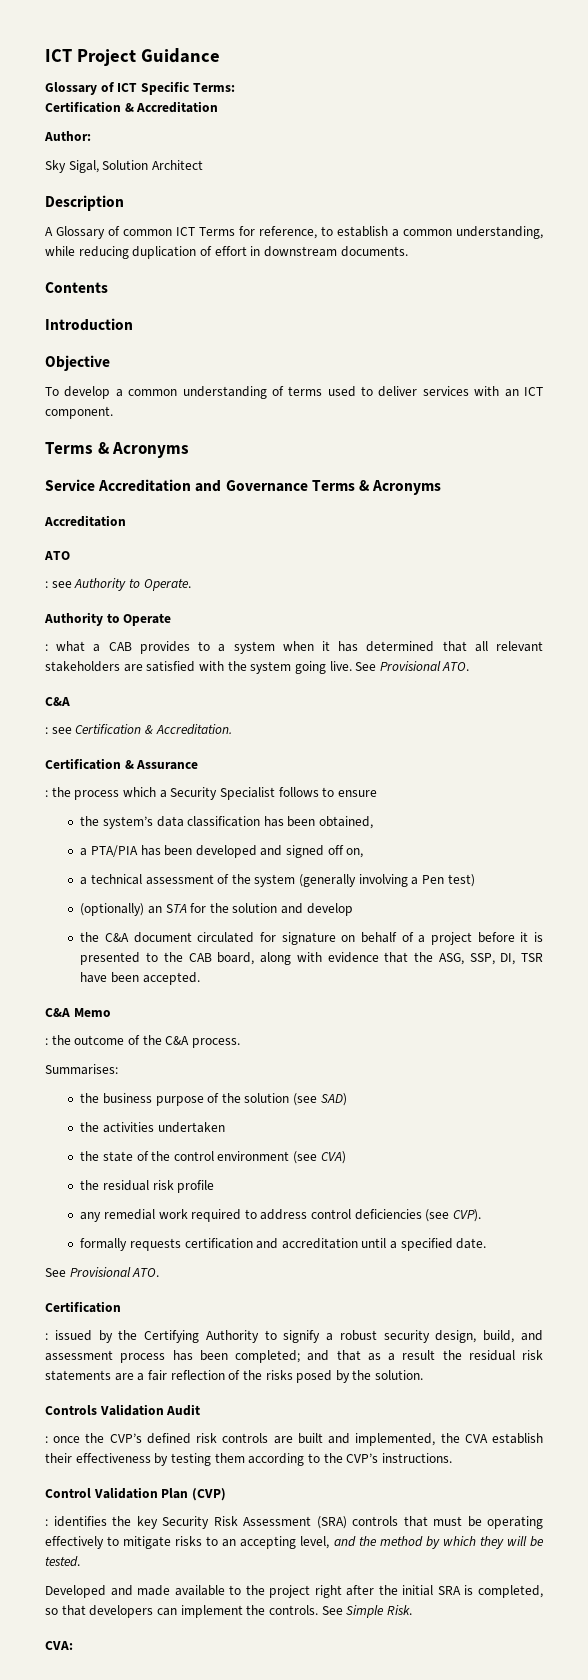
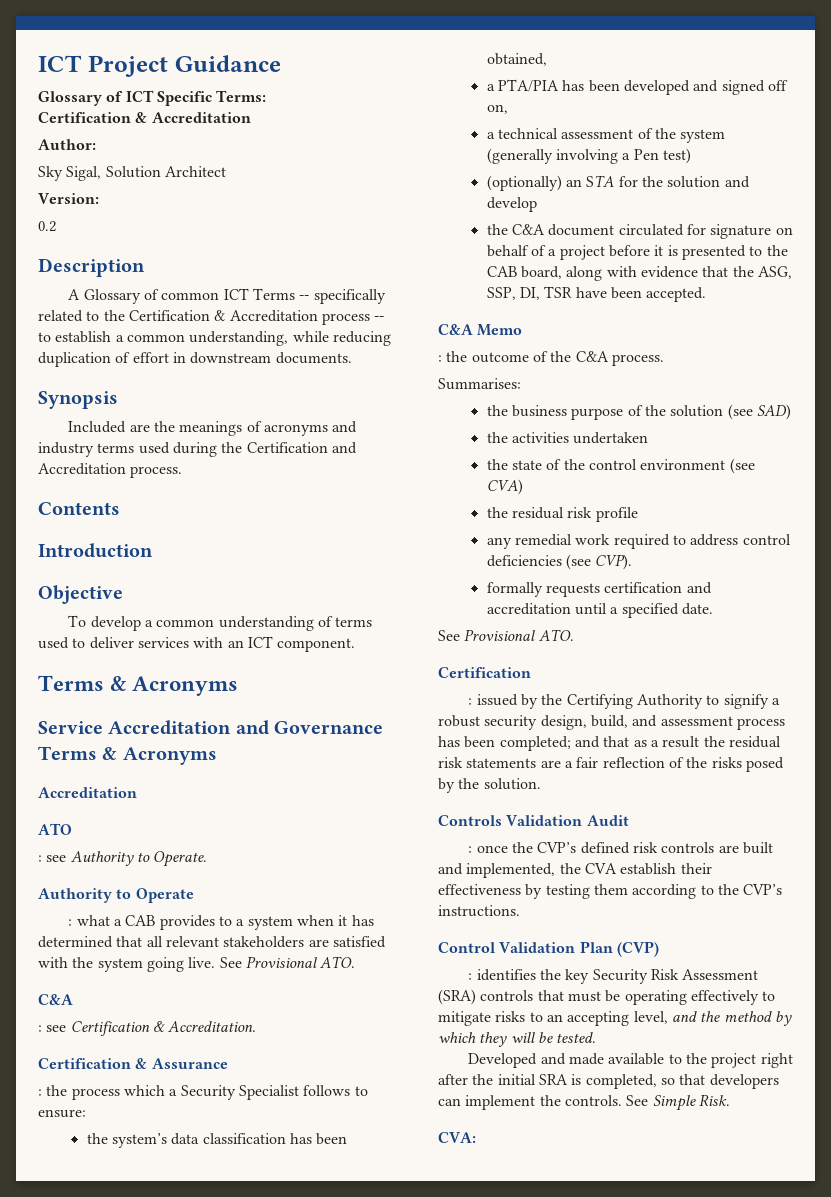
(203, 165) none -> [38,193,99,204] [38,221,56,232] // Version: // 0.2
[239,226,317,239] for reference, -> [299,289,386,304] [38,310,385,325] -- specifically related to the Certification & Accreditation process --
(408, 251) none -> [38,391,118,409] [68,421,358,436] [38,442,357,457] [38,463,183,478] // Synopsis // Included are the meanings of acronyms and industry terms used during the Certification and Accreditation process.
[337,790,377,797] ensure -> [38,1109,86,1118] ensure:

